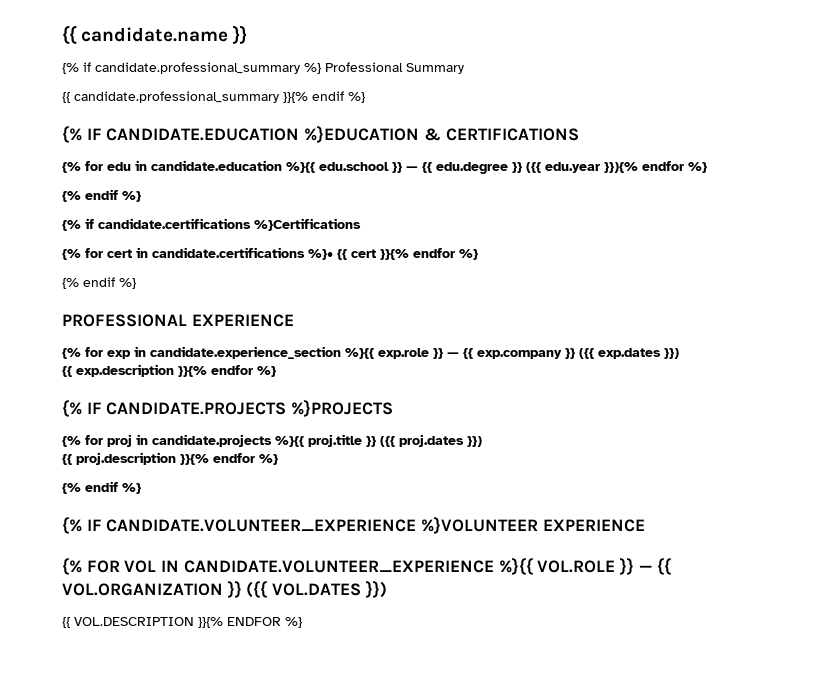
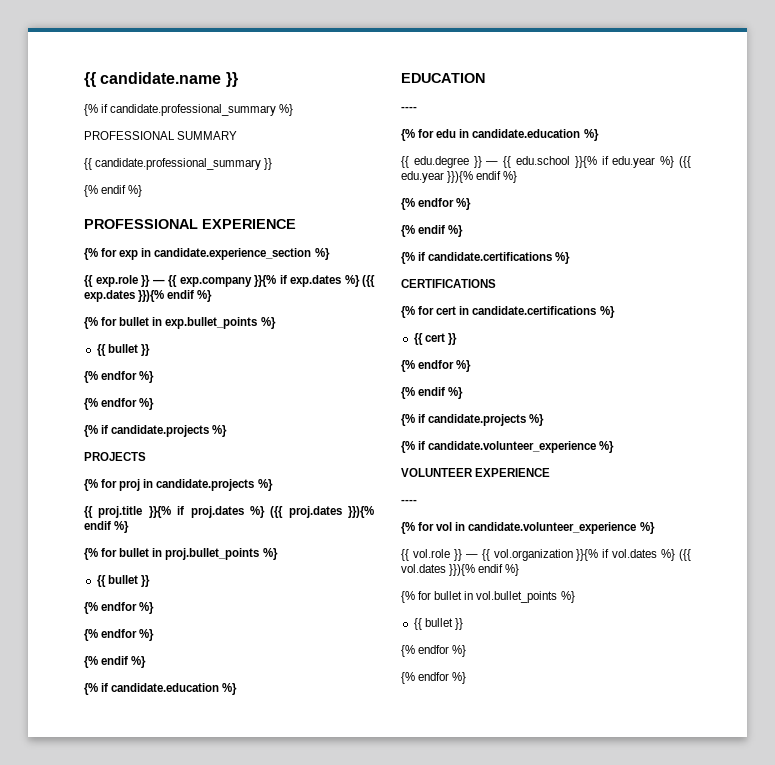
[325,62,464,74] Professional Summary -> [84,131,238,140] // PROFESSIONAL SUMMARY
[283,91,365,103] [62,126,579,143] [62,160,707,174] [62,189,141,202] [62,218,361,231] [62,247,478,260] }}{% endif %} // {% IF CANDIDATE.EDUCATION %}EDUCATION & CERTIFICATIONS // {% for edu in candidate.education %}{{ edu.school }} — {{ edu.degree }} ({{ edu.year }}){% endfor %} // {% endif %} // {% if candidate.certifications %}Certifications // {% for cert in candidate.certifications %}• {{ cert }}{% endfor %} -> [264,158,273,170] }}
[345,348,374,359] %}{{ -> [314,248,330,260] [84,275,93,287] %} // {{
[565,348,679,359] [62,364,276,377] [62,400,394,417] }} ({{ exp.dates }}) // {{ exp.description }}{% endfor %} // {% IF CANDIDATE.PROJECTS %}PROJECTS -> [254,275,375,287] [84,290,213,302] [84,317,276,329] [96,344,150,356] [84,371,155,383] [84,398,155,410] [84,425,228,437] [84,452,146,461] }}{% if exp.dates %} ({{ exp.dates }}){% endif %} // {% for bullet in exp.bullet_points %} // {{ bullet }} // {% endfor %} // {% endfor %} // {% if candidate.projects %} // PROJECTS
[275,434,482,447] [62,452,278,465] [62,481,141,494] [62,517,645,534] [62,558,671,575] [62,581,387,598] [62,617,281,628] %}{{ proj.title }} ({{ proj.dates }}) // {{ proj.description }}{% endfor %} // {% endif %} // {% IF CANDIDATE.VOLUNTEER_EXPERIENCE %}VOLUNTEER EXPERIENCE // {% FOR VOL IN CANDIDATE.VOLUNTEER_EXPERIENCE %}{{ VOL.ROLE }} — {{ VOL.ORGANIZATION }} ({{ VOL.DATES }}) // {{ VOL.DESCRIPTION }}{% ENDFOR -> [257,479,273,491] [84,506,374,518] [84,521,130,533] [84,548,278,560] [96,575,150,587] [84,602,155,614] [84,629,155,641] [84,656,147,668] [84,683,238,695] [401,73,485,83] [401,106,417,111] [401,129,599,141] [401,156,691,168] [401,171,518,183] [401,198,472,210] [401,225,464,237] [401,252,571,264] [401,279,496,288] [401,306,615,318] [413,333,457,345] [401,360,472,372] [401,387,464,399] [401,414,545,426] [401,441,615,453] [401,468,551,477] [401,499,417,504] [401,522,655,534] [401,549,691,561] [401,564,520,576] [401,591,575,603] [413,618,463,630] [401,645,467,657] [401,672,450,684] %} // {{ proj.title }}{% if proj.dates %} ({{ proj.dates }}){% endif %} // {% for bullet in proj.bullet_points %} // {{ bullet }} // {% endfor %} // {% endfor %} // {% endif %} // {% if candidate.education %} // EDUCATION // ---- // {% for edu in candidate.education %} // {{ edu.degree }} — {{ edu.school }}{% if edu.year %} ({{ edu.year }}){% endif %} // {% endfor %} // {% endif %} // {% if candidate.certifications %} // CERTIFICATIONS // {% for cert in candidate.certifications %} // {{ cert }} // {% endfor %} // {% endif %} // {% if candidate.projects %} // {% if candidate.volunteer_experience %} // VOLUNTEER EXPERIENCE // ---- // {% for vol in candidate.volunteer_experience %} // {{ vol.role }} — {{ vol.organization }}{% if vol.dates %} ({{ vol.dates }}){% endif %} // {% for bullet in vol.bullet_points %} // {{ bullet }} // {% endfor %} // {% endfor

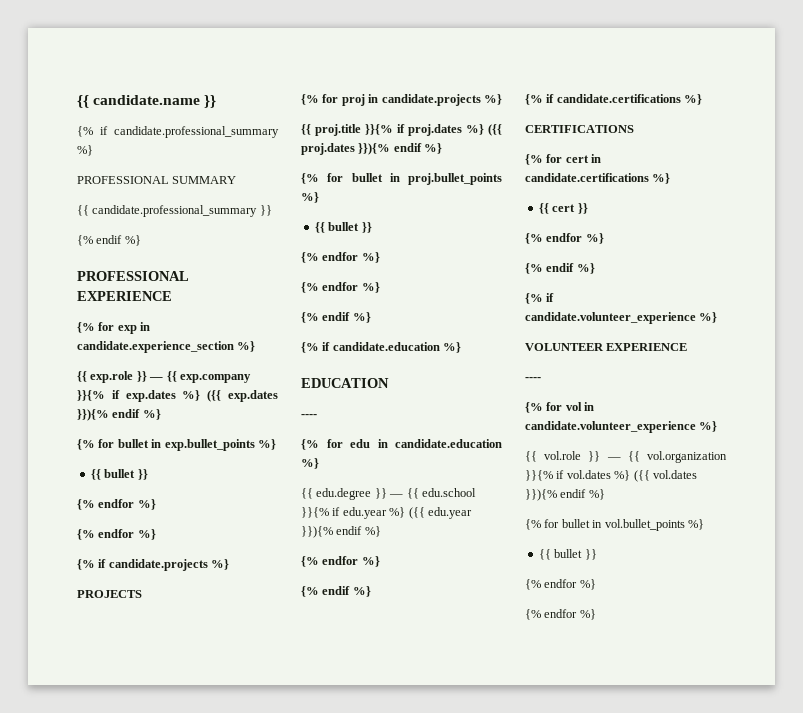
[401,414,545,426] // {% if candidate.projects %} -> (595, 268) none

